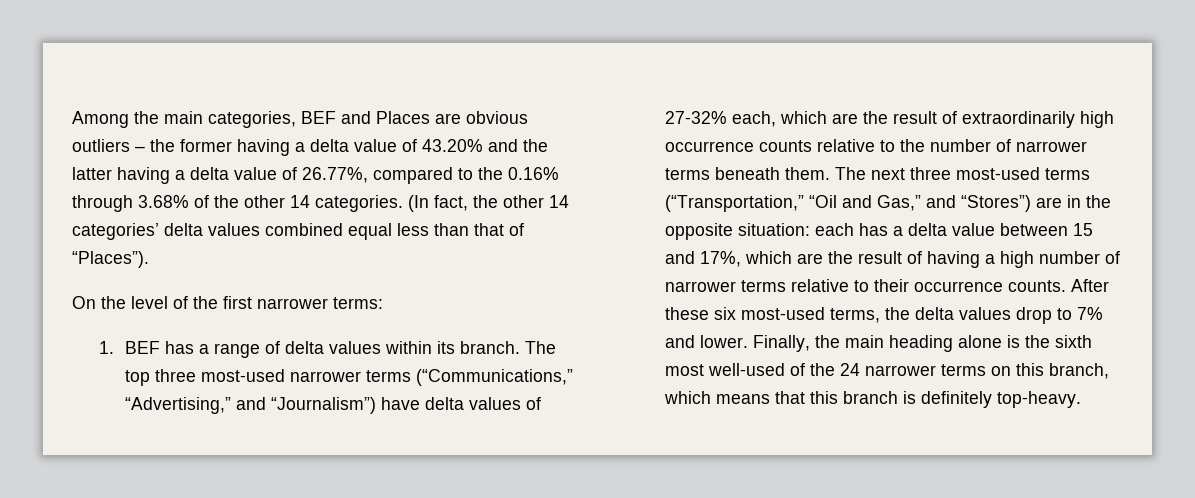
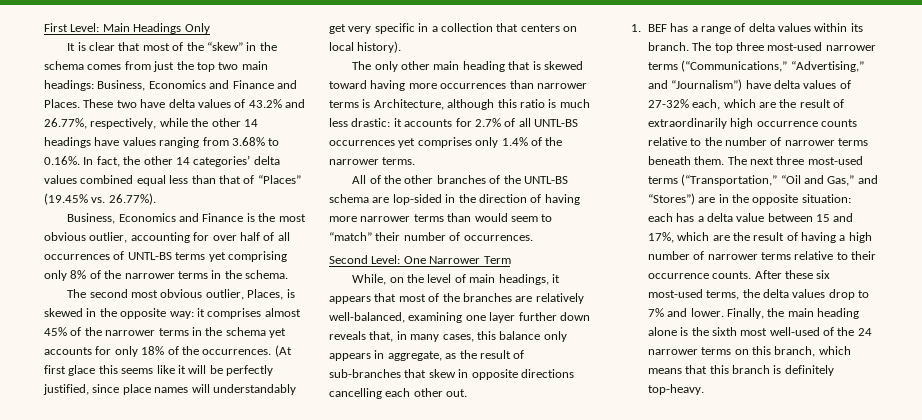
[72,111,528,128] [72,139,548,156] [72,167,559,184] [72,195,429,212] Among the main categories, BEF and Places are obvious outliers – the former having a delta value of 43.20% and the latter having a delta value of 26.77%, compared to the 0.16% through 3.68% of the other 14 categories. (In -> [44,23,210,34] [67,42,277,51] [44,61,268,72] [44,80,297,91] [44,99,305,108] [44,118,258,129] [44,137,280,148] [44,156,94,165] First Level: Main Headings Only // It is clear that most of the “skew” in the schema comes from just the top two main headings: Business, Economics and Finance and Places. These two have delta values of 43.2% and 26.77%, respectively, while the other 14 headings have values ranging from 3.68% to 0.16%. In
[72,251,149,268] [72,296,383,309] “Places”). // On the level of the first narrower terms: -> [257,175,301,184] [44,193,156,205] [67,213,306,224] [44,232,290,243] [44,251,287,262] [44,270,288,281] [67,289,295,300] [44,308,301,319] [44,327,286,338] [44,345,292,357] [44,365,273,376] [43,384,296,395] [329,23,577,34] [329,41,402,53] [352,61,583,72] [329,80,587,91] [329,99,590,110] [329,118,578,127] [329,137,563,148] [329,157,416,165] [352,175,568,184] [329,194,580,205] [329,213,553,222] [329,232,533,241] [329,255,511,264] [352,274,560,285] [329,293,584,304] [329,312,590,323] [329,331,567,342] [329,350,525,361] [329,369,574,380] [329,388,468,399] “Places” (19.45% vs. 26.77%). // Business, Economics and Finance is the most obvious outlier, accounting for over half of all occurrences of UNTL-BS terms yet comprising only 8% of the narrower terms in the schema. // The second most obvious outlier, Places, is skewed in the opposite way: it comprises almost 45% of the narrower terms in the schema yet accounts for only 18% of the occurrences. (At first glace this seems like it will be perfectly justified, since place names will understandably get very specific in a collection that centers on local history). // The only other main heading that is skewed toward having more occurrences than narrower terms is Architecture, although this ratio is much less drastic: it accounts for 2.7% of all UNTL-BS occurrences yet comprises only 1.4% of the narrower terms. // All of the other branches of the UNTL-BS schema are lop-sided in the direction of having more narrower terms than would seem to “match” their number of occurrences. // Second Level: One Narrower Term // While, on the level of main headings, it appears that most of the branches are relatively well-balanced, examining one layer further down reveals that, in many cases, this balance only appears in aggregate, as the result of sub-branches that skew in opposite directions cancelling each other out.

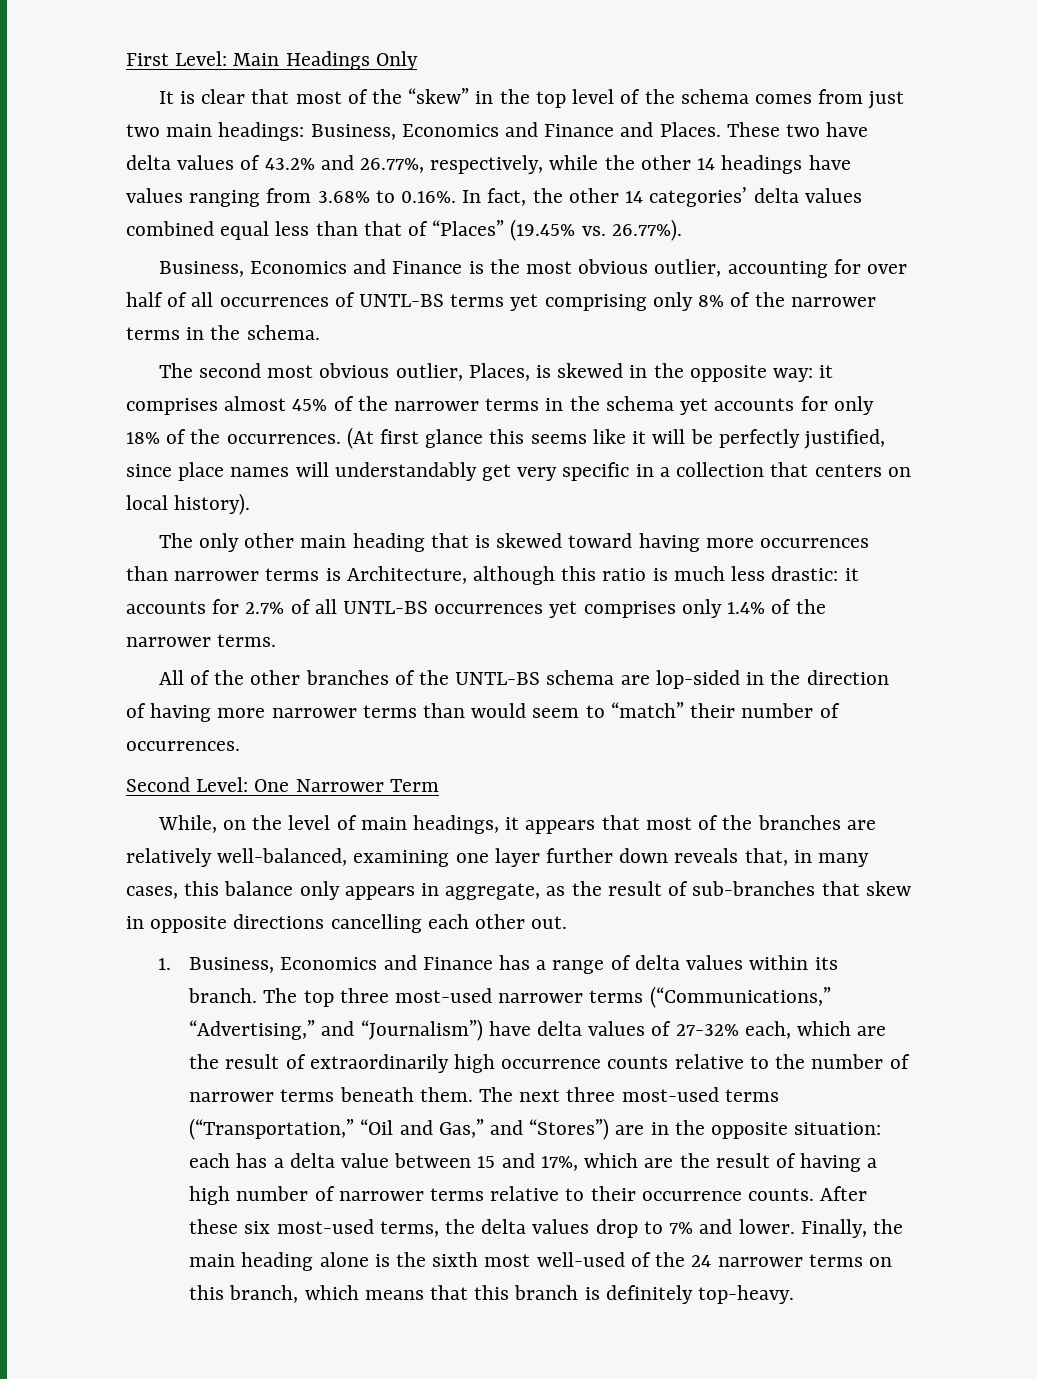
(277, 46) none -> [535,89,675,108] top level of the
[176,61,215,72] the top -> (905, 100) none
[68,365,96,376] glace -> [425,429,484,448] glance
[647,24,667,32] BEF -> [189,955,493,973] Business, Economics and Finance

